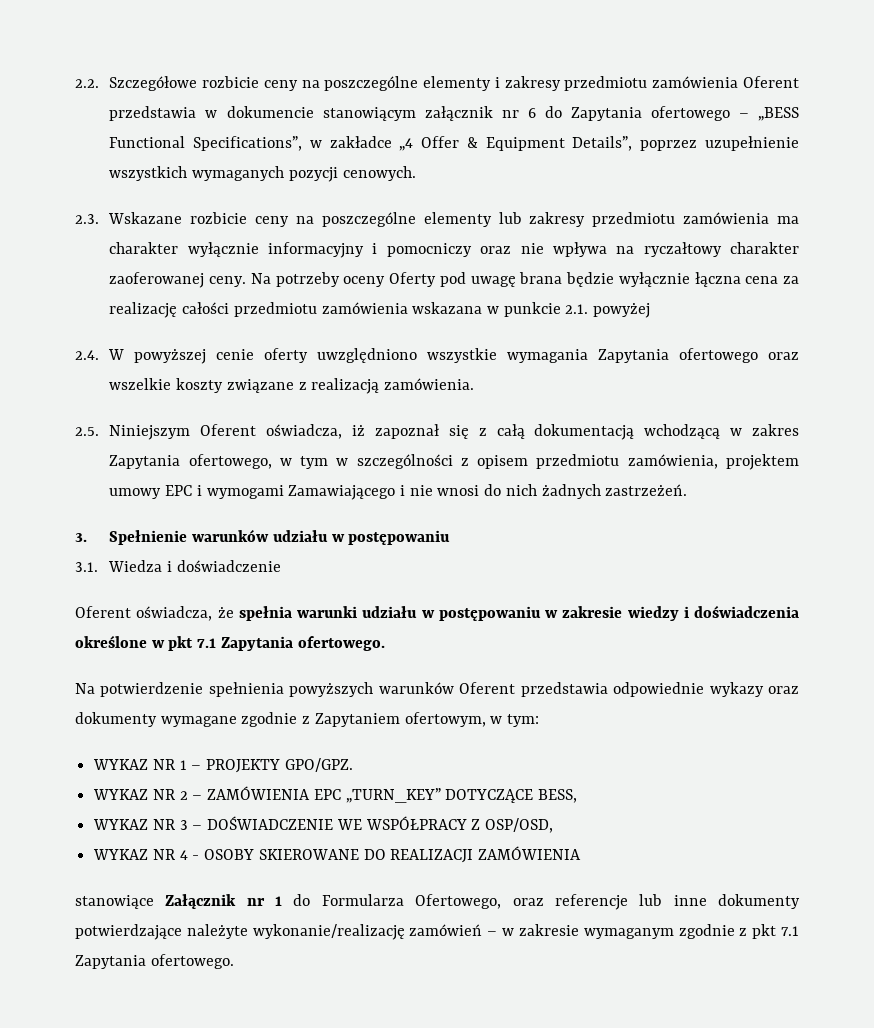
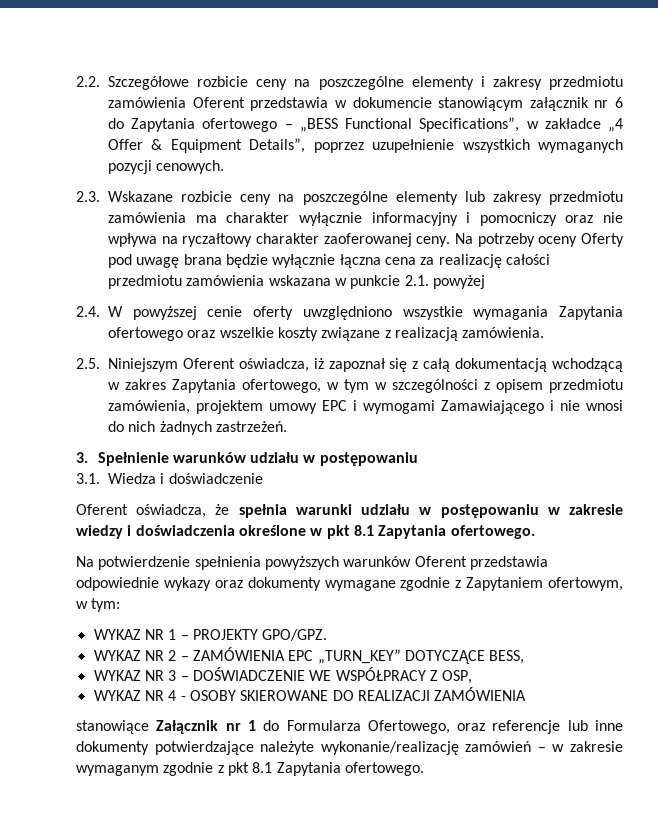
[197,638,217,648] 7.1 -> [353,525,374,536] 8.1
[485,818,554,833] OSP/OSD, -> [442,670,473,684] OSP,
[781,926,800,936] 7.1 -> [252,762,273,773] 8.1

